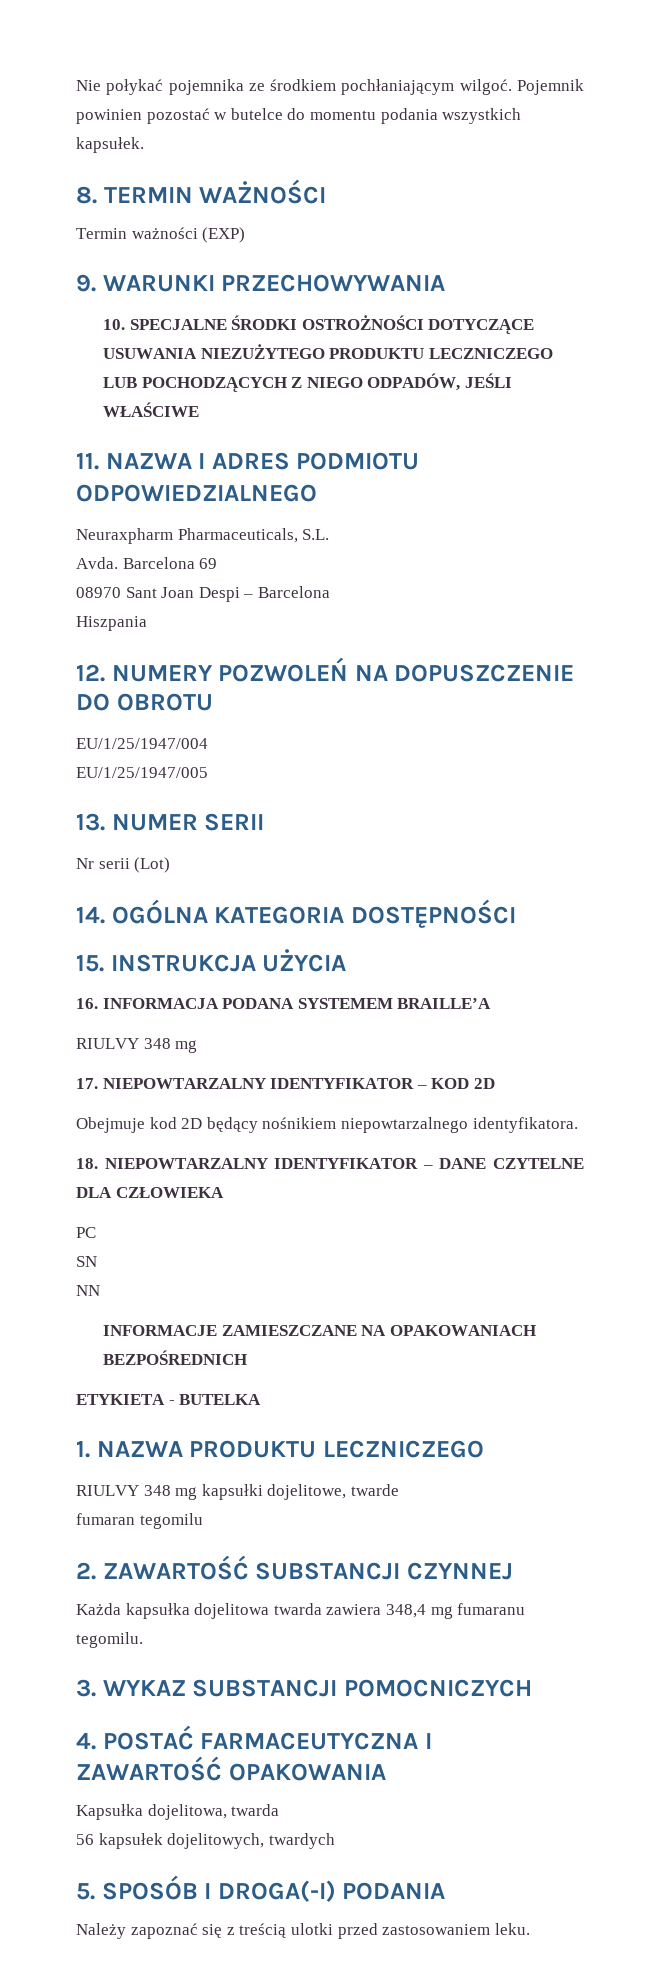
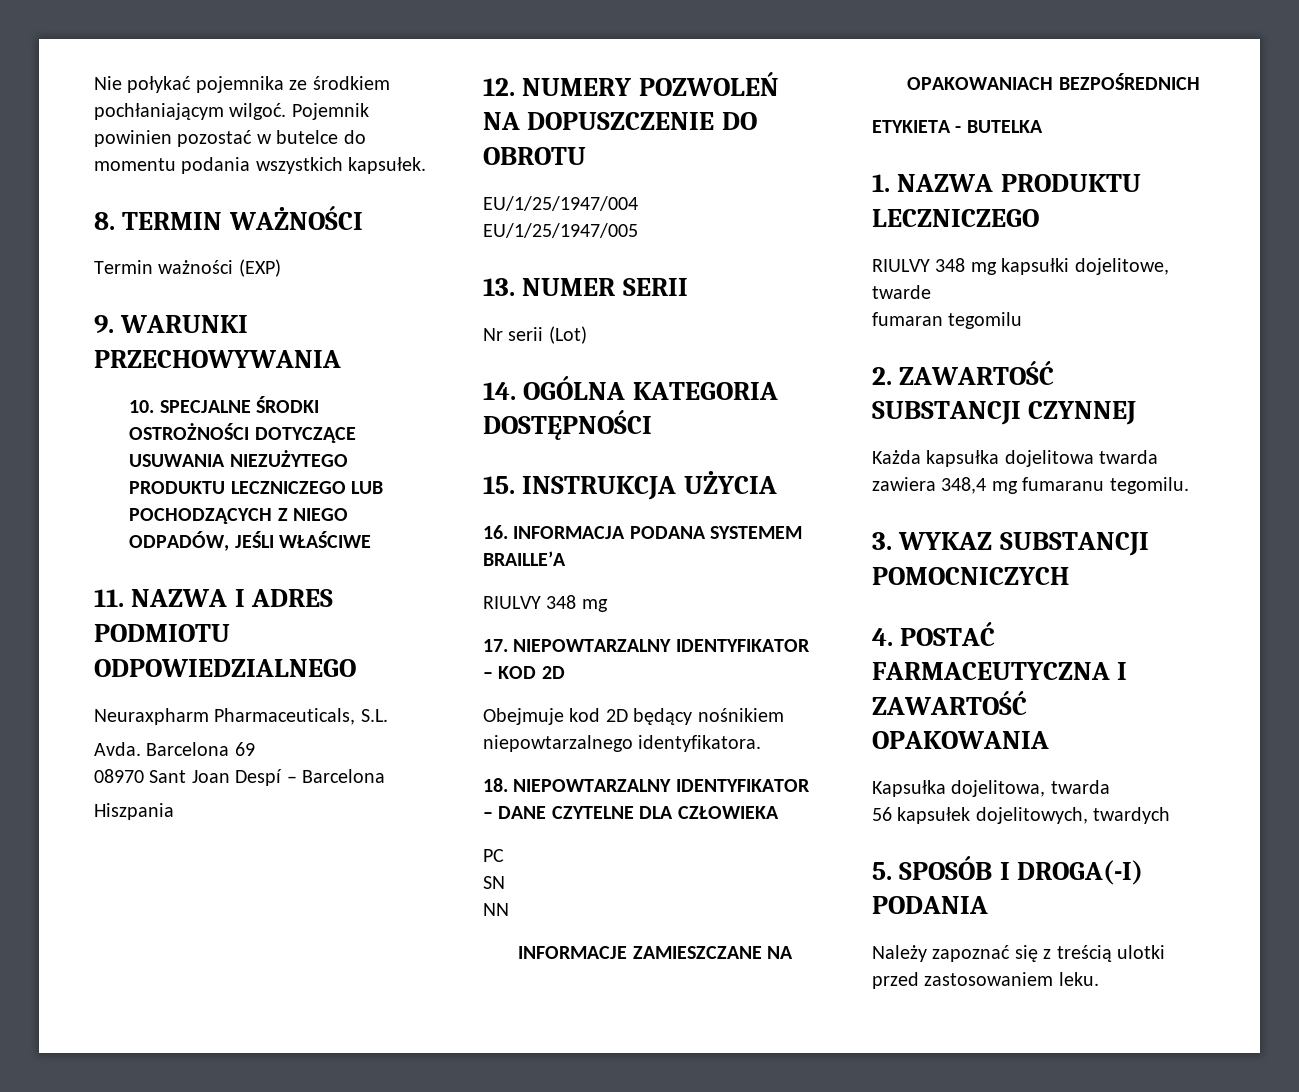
[198,587,240,602] Despi -> [235,769,283,786] Despí

